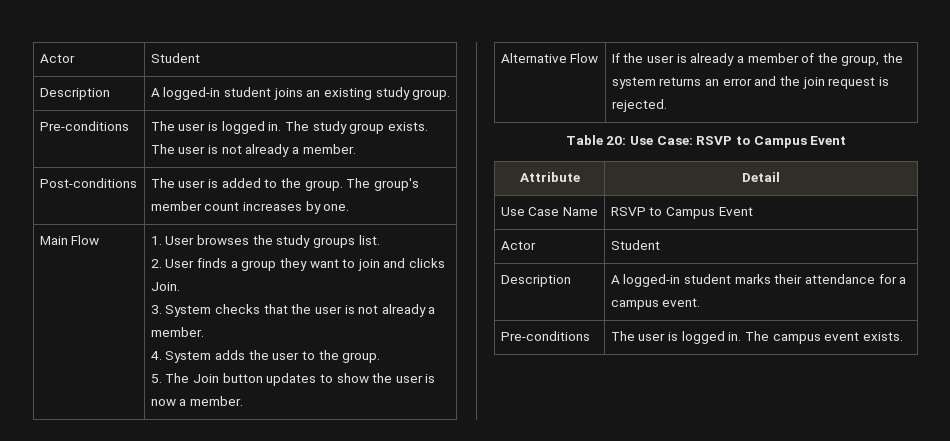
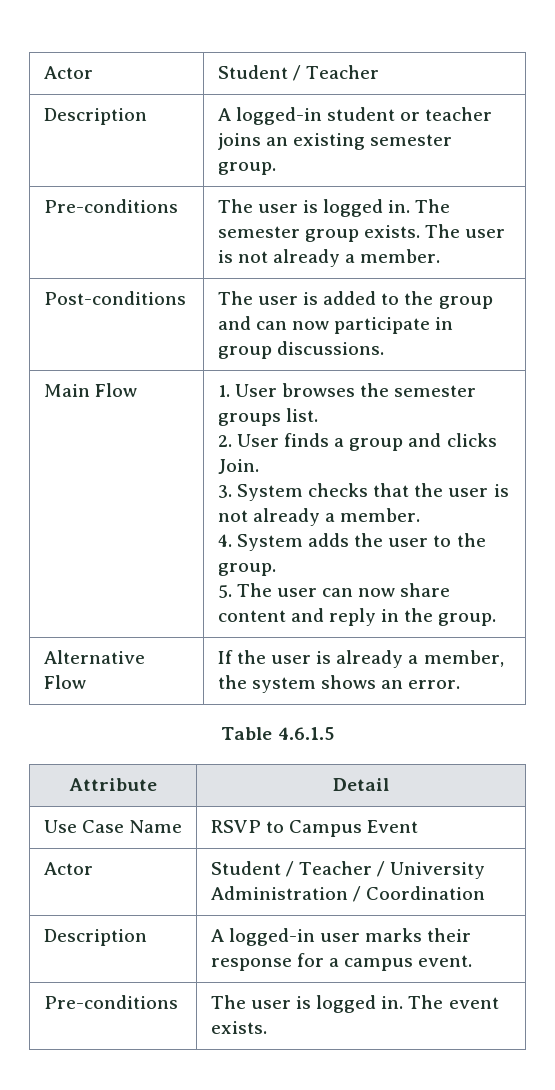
[39,54,75,63] [150,53,200,63] [39,88,110,100] [150,87,271,100] Actor | Student // Description | A logged-in student -> [43,66,93,79] [217,65,379,81] [43,108,147,125] [217,107,493,125] Actor | Student / Teacher // Description | A logged-in student or teacher
[375,87,410,100] study -> [370,134,453,146] semester
[312,121,347,134] study -> [217,226,300,238] semester
[304,178,419,191] [150,201,350,214] group. The group's member count increases by one. -> [438,296,493,309] [217,316,454,334] [217,341,384,359] group and can now participate in group discussions.
[276,235,311,248] study -> [394,385,477,397] semester
[279,258,380,271] they want to join -> (404, 444) none
[192,373,436,386] [150,396,243,406] Join button updates to show the user is now a member. -> [276,583,451,597] [217,608,497,626] user can now share content and reply in the group.
[747,53,904,66] [611,76,889,89] [611,99,667,112] [565,135,847,148] member of the group, the system returns an error and the join request is rejected. // Table 20: Use Case: RSVP to Campus Event -> [423,650,504,667] [217,675,461,693] [221,727,334,740] member, the system shows an error. // Table 4.6.1.5
[500,275,571,287] [610,274,731,287] // Description | A logged-in student -> [285,861,486,879] [210,886,485,902] [43,929,147,946] [210,928,360,946] / Teacher / University Administration / Coordination // Description | A logged-in user
[804,274,875,284] attendance -> [210,958,292,971] response
[772,334,821,344] campus -> (444, 1002) none

